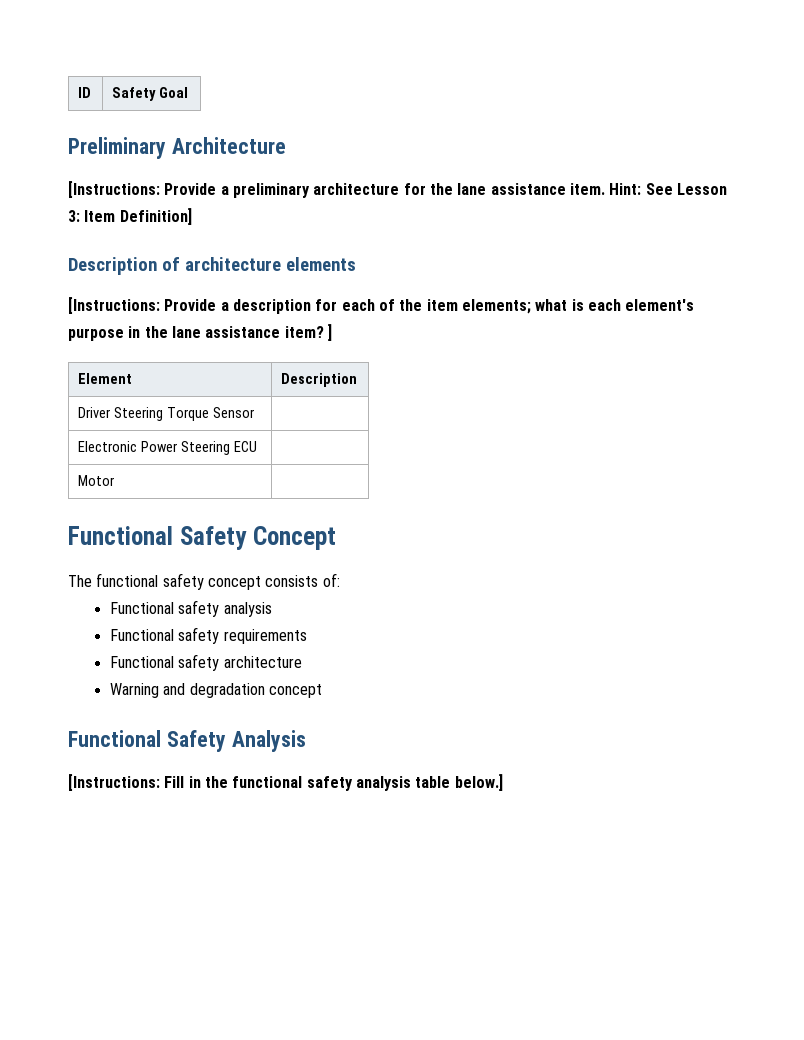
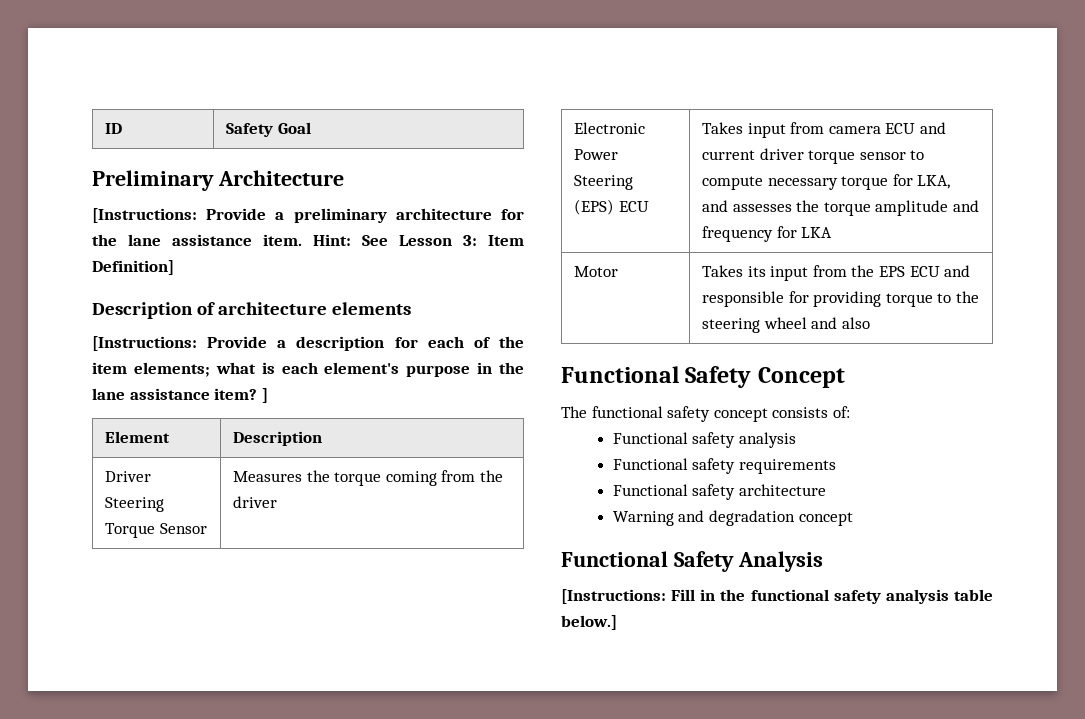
(254, 412) none -> [233,470,504,486] [233,496,278,508] Measures the torque coming from the driver
(230, 448) none -> [574,199,615,215] (EPS)
[78,475,115,486] // Motor | -> [702,122,947,138] [702,148,925,164] [702,174,951,190] [702,200,980,216] [702,226,833,242] [574,266,619,277] [702,265,971,281] [702,291,980,307] [702,317,870,333] Takes input from camera ECU and current driver torque sensor to compute necessary torque for LKA, and assesses the torque amplitude and frequency for LKA // Motor | Takes its input from the EPS ECU and responsible for providing torque to the steering wheel and also

